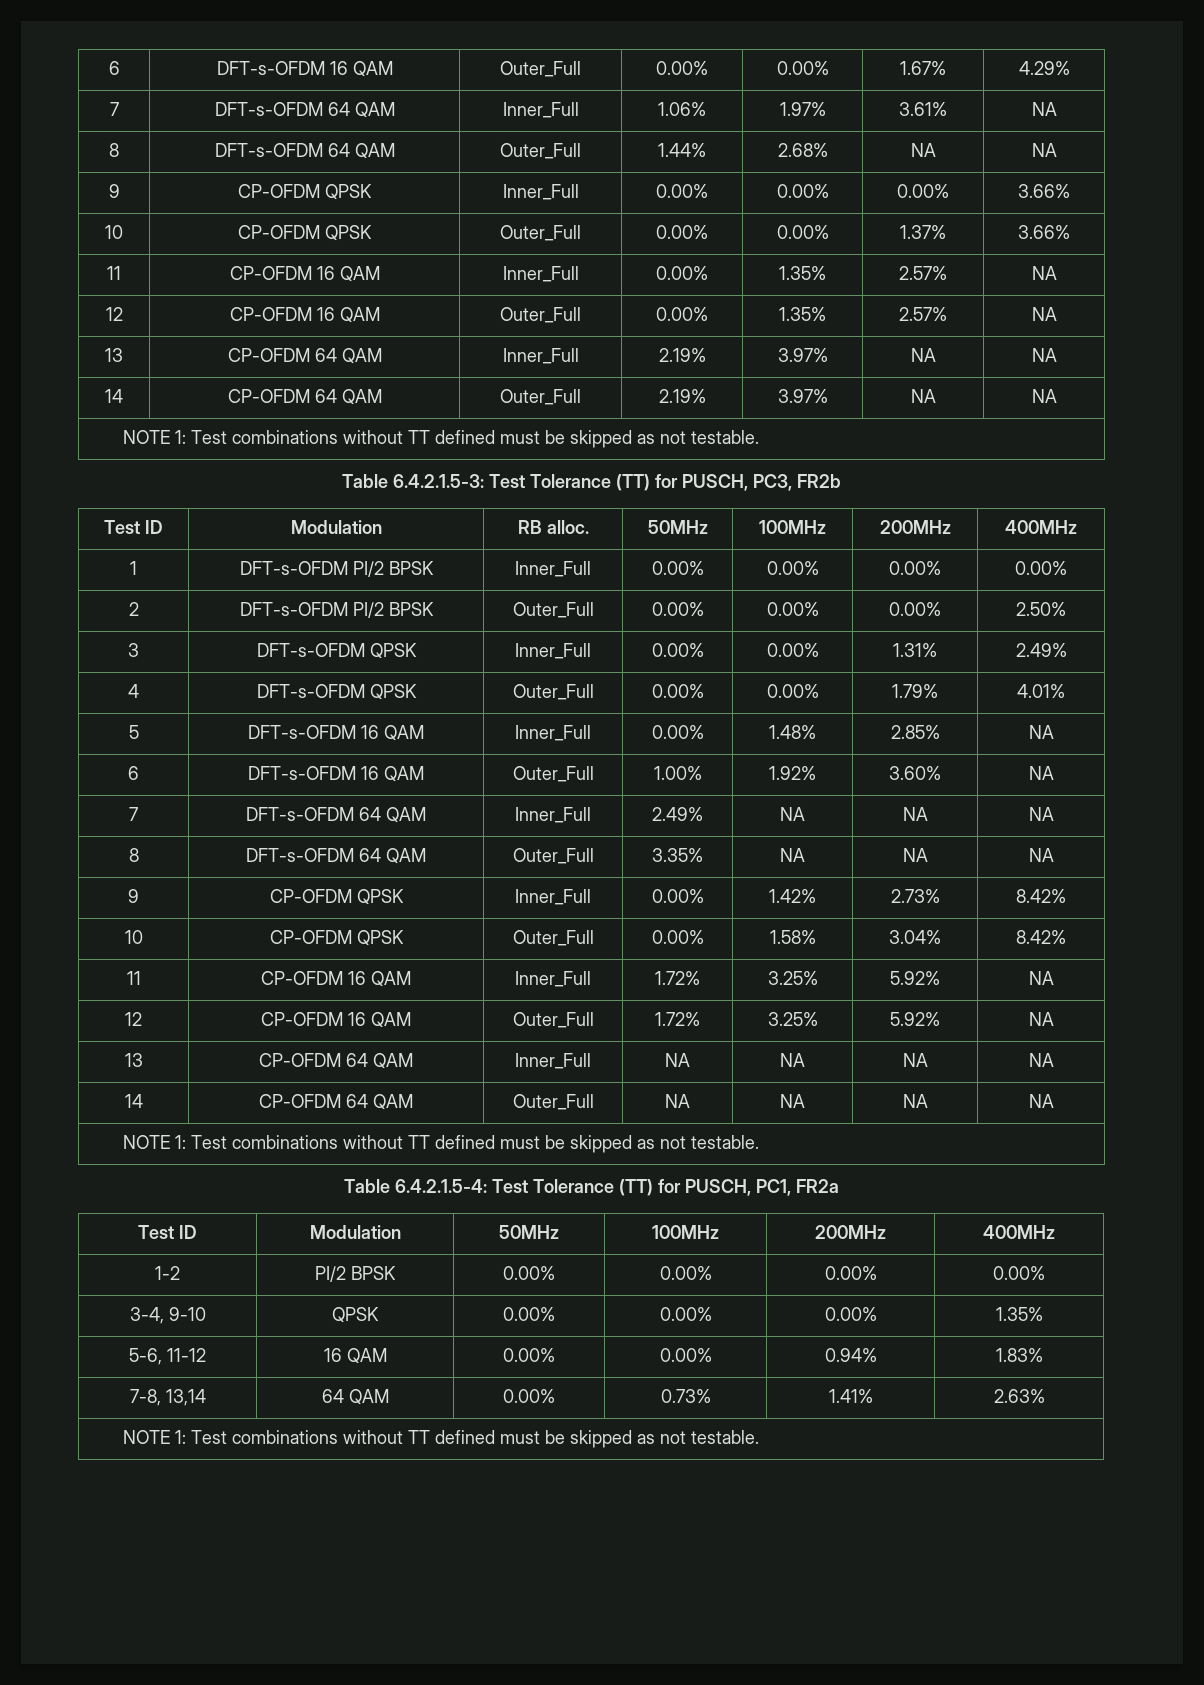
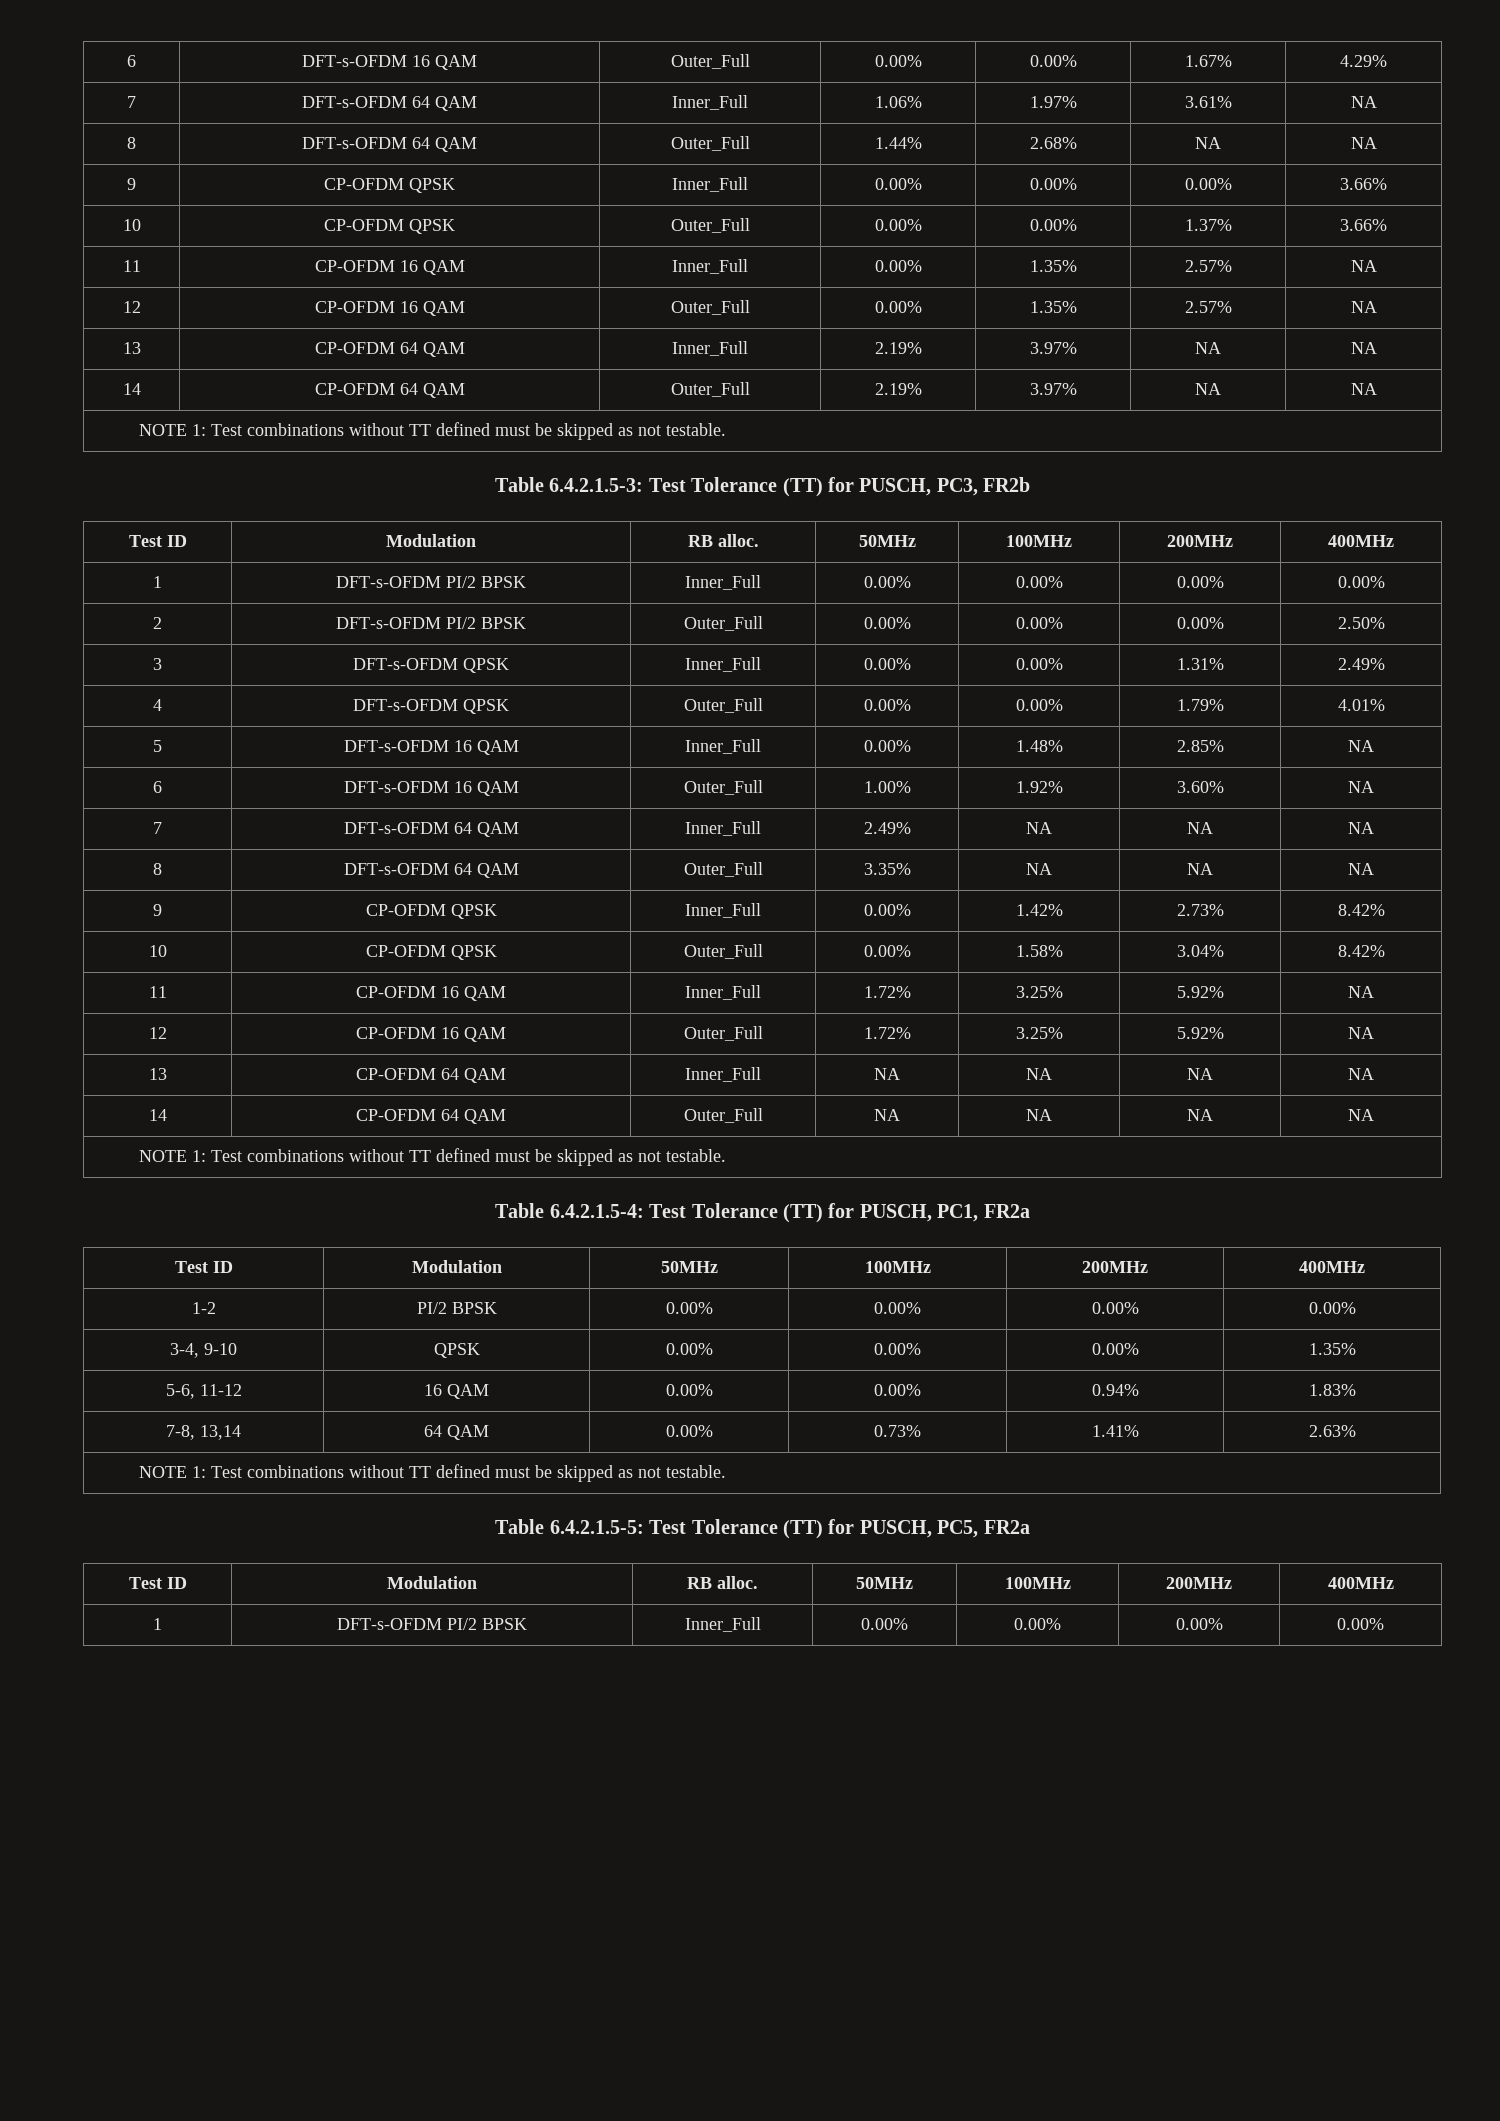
(759, 1437) none -> [495,1519,1030,1539] [128,1577,187,1589] [386,1576,477,1589] [687,1576,758,1589] [856,1577,913,1589] [1004,1577,1071,1589] [1166,1577,1232,1589] [1327,1577,1394,1589] [153,1618,162,1630] [337,1618,527,1630] [684,1617,761,1632] [861,1618,908,1630] [1014,1618,1061,1630] [1175,1618,1223,1630] [1337,1618,1384,1630] // Table 6.4.2.1.5-5: Test Tolerance (TT) for PUSCH, PC5, FR2a // Test ID | Modulation | RB alloc. | 50MHz | 100MHz | 200MHz | 400MHz // 1 | DFT-s-OFDM PI/2 BPSK | Inner_Full | 0.00% | 0.00% | 0.00% | 0.00%

